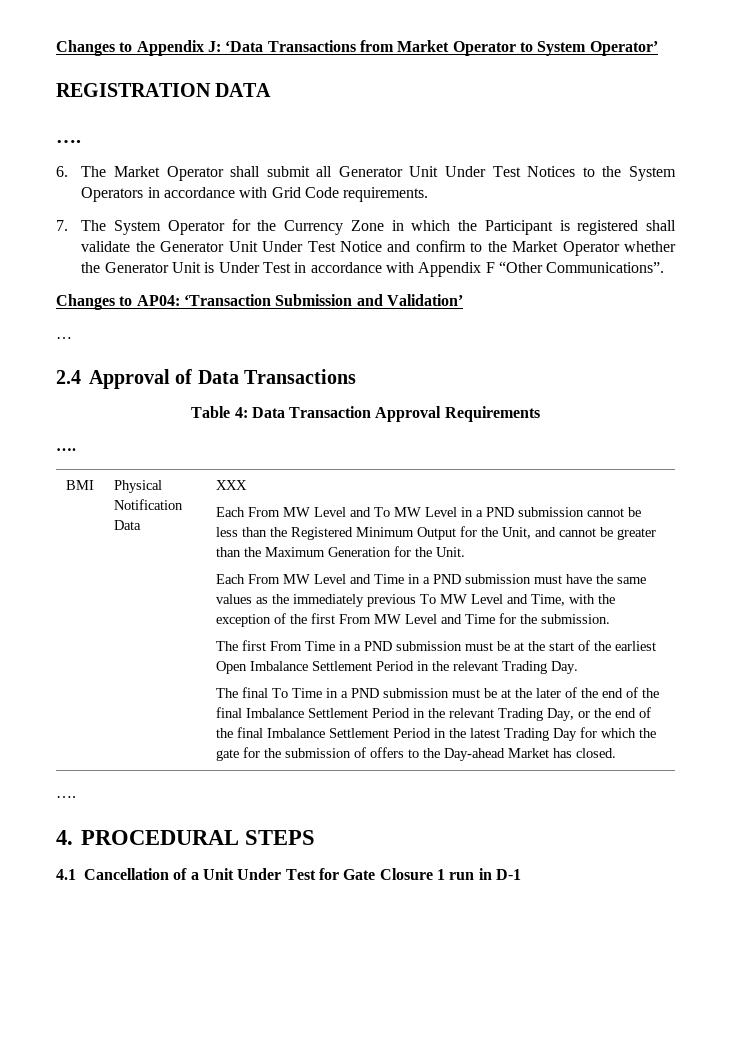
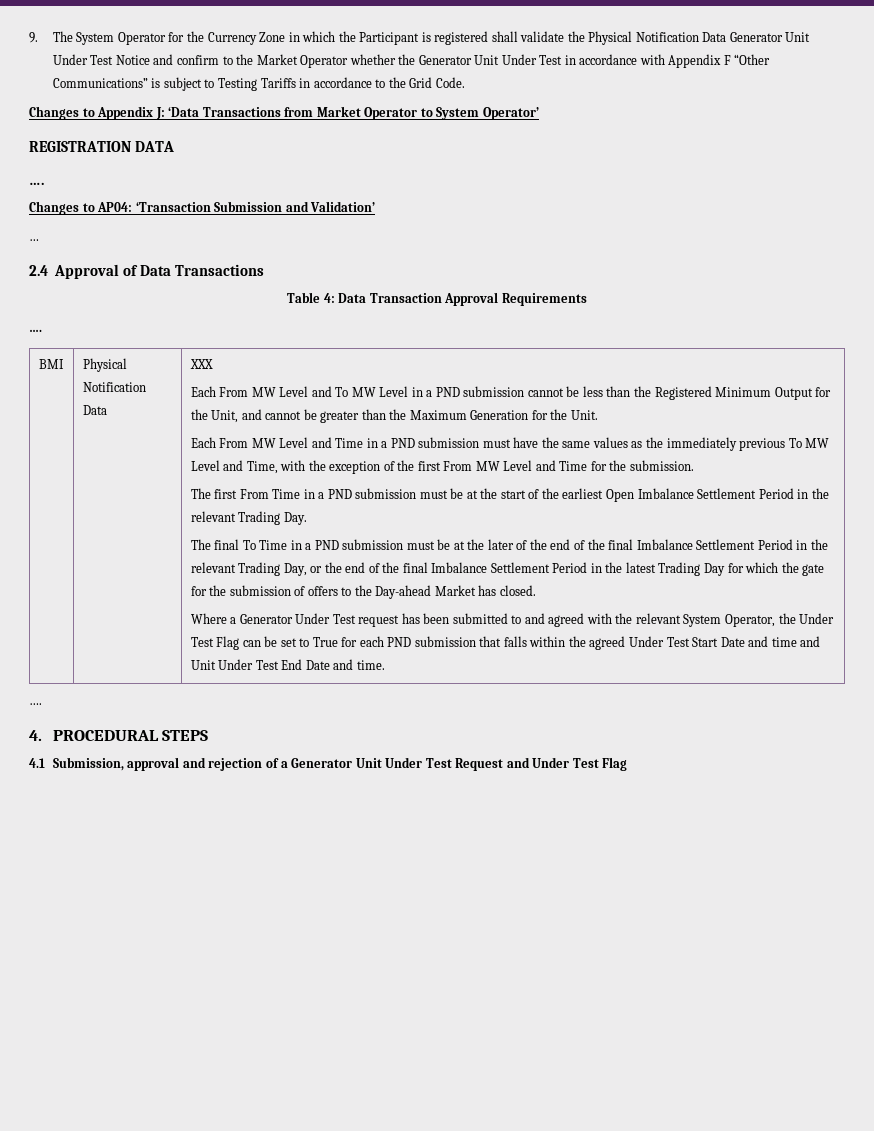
(56, 48) none -> [29,31,811,45] [52,54,771,68] [52,77,465,91] 9. The System Operator for the Currency Zone in which the Participant is registered shall validate the Physical Notification Data Generator Unit Under Test Notice and confirm to the Market Operator whether the Generator Unit Under Test in accordance with Appendix F “Other Communications” is subject to Testing Tariffs in accordance to the Grid Code. //
[56,166,676,181] [81,187,429,202] [56,219,676,235] [81,240,677,256] [81,261,665,277] // 6. The Market Operator shall submit all Generator Unit Under Test Notices to the System Operators in accordance with Grid Code requirements. // 7. The System Operator for the Currency Zone in which the Participant is registered shall validate the Generator Unit Under Test Notice and confirm to the Market Operator whether the Generator Unit is Under Test in accordance with Appendix F “Other Communications”. -> (44, 183) none
(616, 753) none -> [190,613,835,627] [190,636,821,650] [190,659,385,670] // Where a Generator Under Test request has been submitted to and agreed with the relevant System Operator, the Under Test Flag can be set to True for each PND submission that falls within the agreed Under Test Start Date and time and Unit Under Test End Date and time.
[84,868,169,880] Cancellation -> [52,757,263,771] Submission, approval and rejection
[202,868,521,880] Unit Under Test for Gate Closure 1 run in D-1 -> [291,757,628,771] Generator Unit Under Test Request and Under Test Flag

